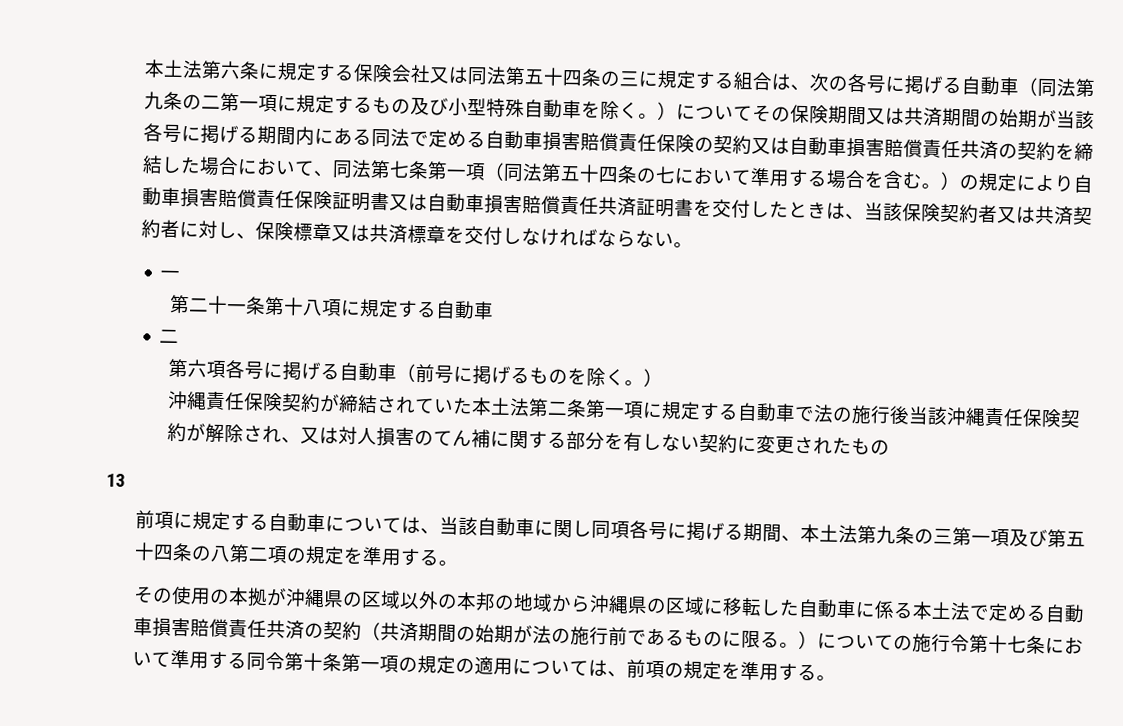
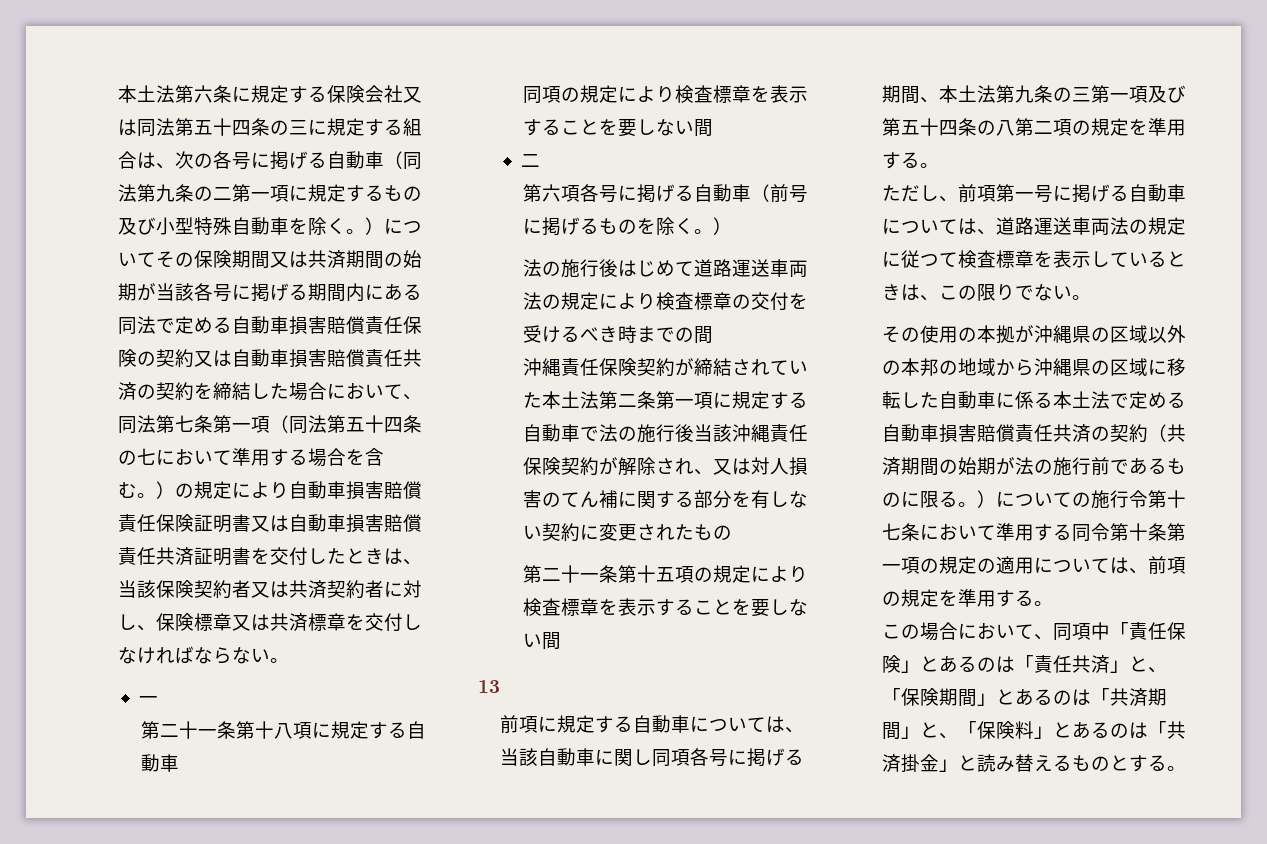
(494, 310) none -> [522,85,808,104] [522,119,713,137] // 同項の規定により検査標章を表示することを要しない間
(663, 378) none -> [522,259,808,278] [522,292,808,311] [522,325,713,344] // 法の施行後はじめて道路運送車両法の規定により検査標章の交付を受けるべき時までの間
(890, 447) none -> [522,565,808,583] [522,598,808,617] [522,632,561,650] // 第二十一条第十五項の規定により検査標章を表示することを要しない間
(458, 563) none -> [882,184,1187,203] [882,217,1187,236] [882,250,1187,268] [882,283,1092,301] // ただし、前項第一号に掲げる自動車については、道路運送車両法の規定に従つて検査標章を表示しているときは、この限りでない。
(836, 678) none -> [882,622,1187,641] [882,655,1168,673] [882,688,1168,707] [882,721,1187,740] [882,754,1187,773] // この場合において、同項中「責任保険」とあるのは「責任共済」と、「保険期間」とあるのは「共済期間」と、「保険料」とあるのは「共済掛金」と読み替えるものとする。

